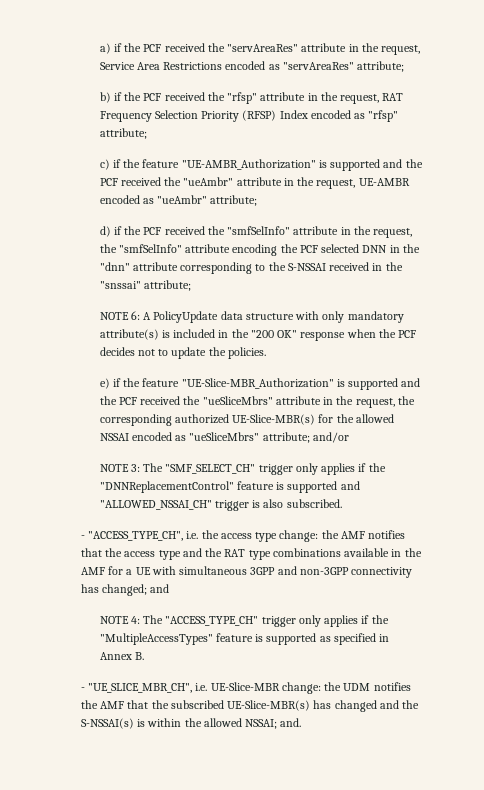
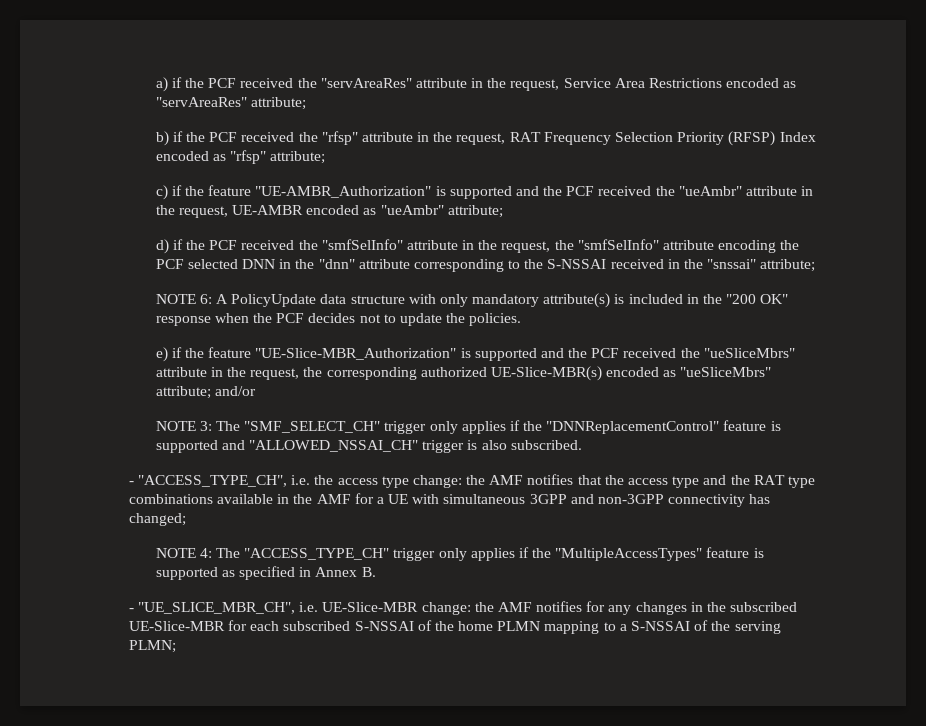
[318,414,394,423] [99,433,129,441] for the allowed NSSAI -> (602, 373) none
[150,584,170,593] and -> (186, 519) none
[343,682,411,691] [80,700,420,712] [80,718,302,729] UDM notifies the AMF that the subscribed UE-Slice-MBR(s) has changed and the S-NSSAI(s) is within the allowed NSSAI; and. -> [497,601,798,615] [128,620,781,634] [128,640,176,653] AMF notifies for any changes in the subscribed UE-Slice-MBR for each subscribed S-NSSAI of the home PLMN mapping to a S-NSSAI of the serving PLMN;

